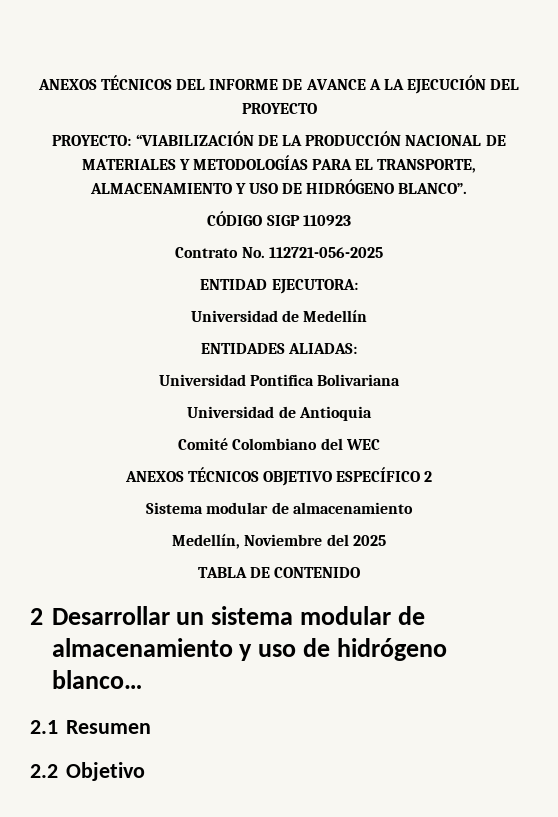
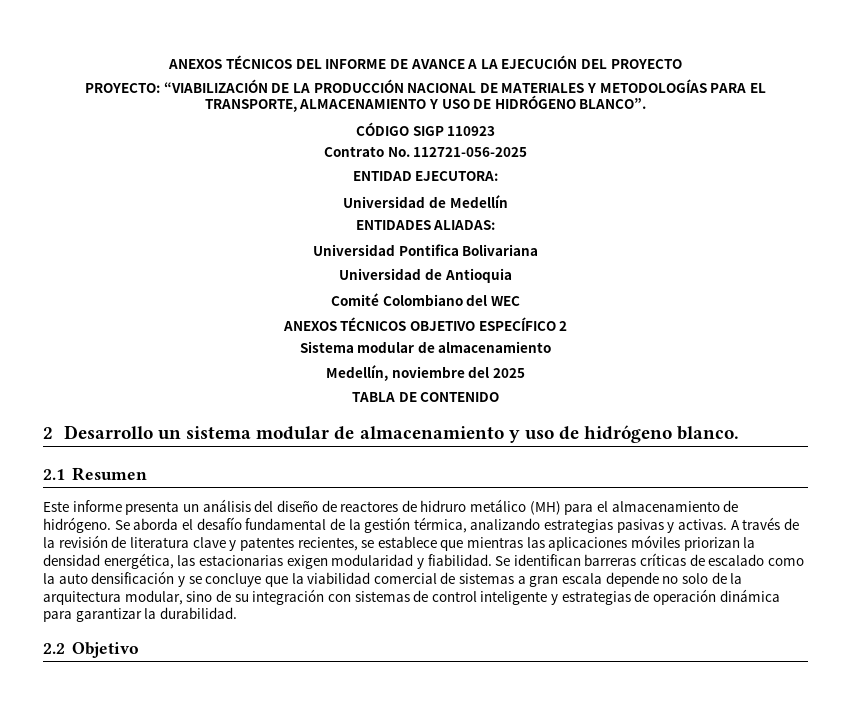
[244,534,323,546] Noviembre -> [391,366,465,378] noviembre
[51,606,170,625] Desarrollar -> [63,425,153,439] Desarrollo
[51,670,143,689] blanco… -> [677,426,740,440] blanco.
(151, 727) none -> [43,499,739,515] [43,517,799,533] [43,535,756,551] [43,553,805,569] [43,571,743,587] [43,589,780,605] [43,607,237,622] // Este informe presenta un análisis del diseño de reactores de hidruro metálico (MH) para el almacenamiento de hidrógeno. Se aborda el desafío fundamental de la gestión térmica, analizando estrategias pasivas y activas. A través de la revisión de literatura clave y patentes recientes, se establece que mientras las aplicaciones móviles priorizan la densidad energética, las estacionarias exigen modularidad y fiabilidad. Se identifican barreras críticas de escalado como la auto densificación y se concluye que la viabilidad comercial de sistemas a gran escala depende no solo de la arquitectura modular, sino de su integración con sistemas de control inteligente y estrategias de operación dinámica para garantizar la durabilidad.

